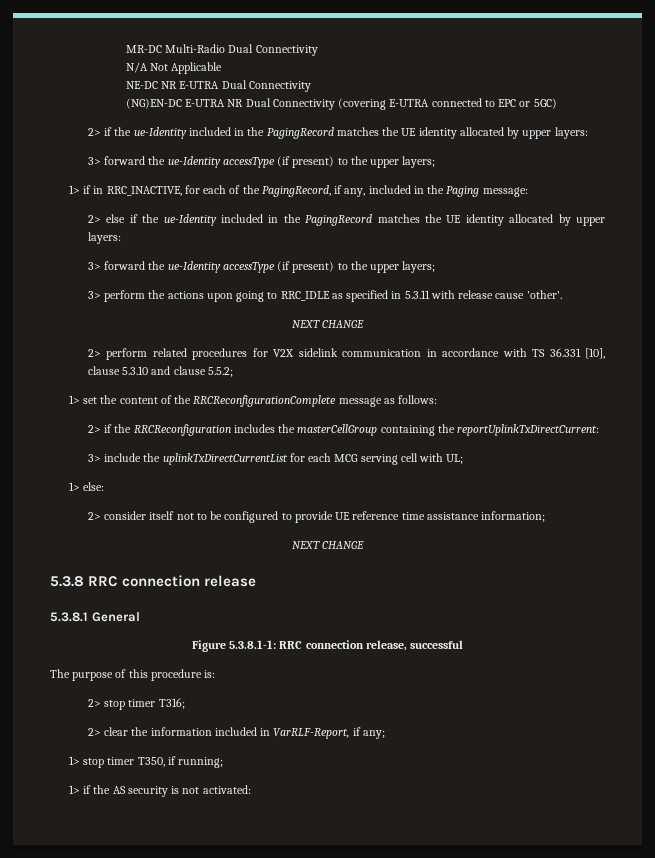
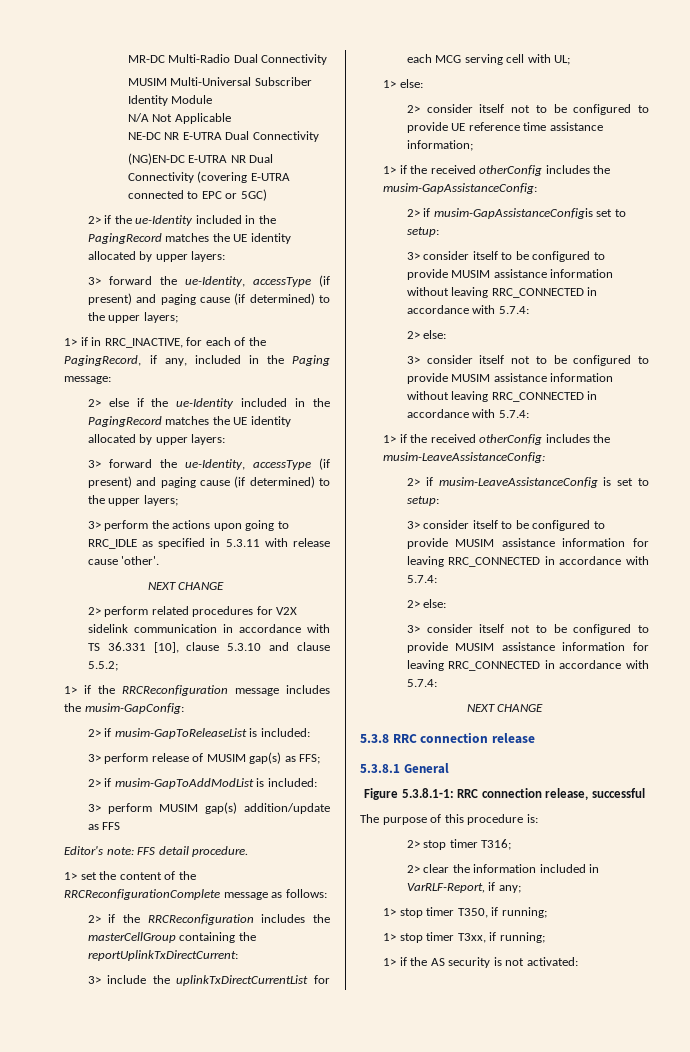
(318, 50) none -> [127,77,312,86] [127,95,213,106] // MUSIM Multi-Universal Subscriber Identity Module
[167,156,335,168] ue-Identity accessType (if present) -> [184,275,330,287] [87,293,315,305] ue-Identity, accessType (if present) and paging cause (if determined)
[167,261,335,273] ue-Identity accessType (if present) -> [184,458,330,470] [87,476,315,488] ue-Identity, accessType (if present) and paging cause (if determined)
(233, 372) none -> [64,685,330,696] [64,703,184,714] [87,728,310,739] [87,752,321,764] [87,778,317,789] [87,802,330,814] [87,822,121,830] [64,846,249,857] // 1> if the RRCReconfiguration message includes the musim-GapConfig: // 2> if musim-GapToReleaseList is included: // 3> perform release of MUSIM gap(s) as FFS; // 2> if musim-GapToAddModList is included: // 3> perform MUSIM gap(s) addition/update as FFS // Editor's note: FFS detail procedure.
(546, 516) none -> [383,165,611,176] [383,183,538,194] [406,208,626,219] [406,227,439,237] [406,251,605,262] [406,269,614,280] [406,287,598,298] [406,305,529,314] [406,330,447,339] [406,355,649,366] [406,373,614,384] [406,391,598,402] [406,409,529,418] [383,434,611,445] [383,452,546,463] [406,477,649,488] [406,496,439,506] [406,520,605,531] [406,538,649,549] [406,556,649,567] [406,575,437,583] [406,599,447,608] [406,624,649,635] [406,642,649,653] [406,660,649,671] [406,679,437,687] // 1> if the received otherConfig includes the musim-GapAssistanceConfig: // 2> if musim-GapAssistanceConfigis set to setup: // 3> consider itself to be configured to provide MUSIM assistance information without leaving RRC_CONNECTED in accordance with 5.7.4: // 2> else: // 3> consider itself not to be configured to provide MUSIM assistance information without leaving RRC_CONNECTED in accordance with 5.7.4: // 1> if the received otherConfig includes the musim-LeaveAssistanceConfig: // 2> if musim-LeaveAssistanceConfig is set to setup: // 3> consider itself to be configured to provide MUSIM assistance information for leaving RRC_CONNECTED in accordance with 5.7.4: // 2> else: // 3> consider itself not to be configured to provide MUSIM assistance information for leaving RRC_CONNECTED in accordance with 5.7.4:
(224, 762) none -> [383,932,545,943] // 1> stop timer T3xx, if running;

